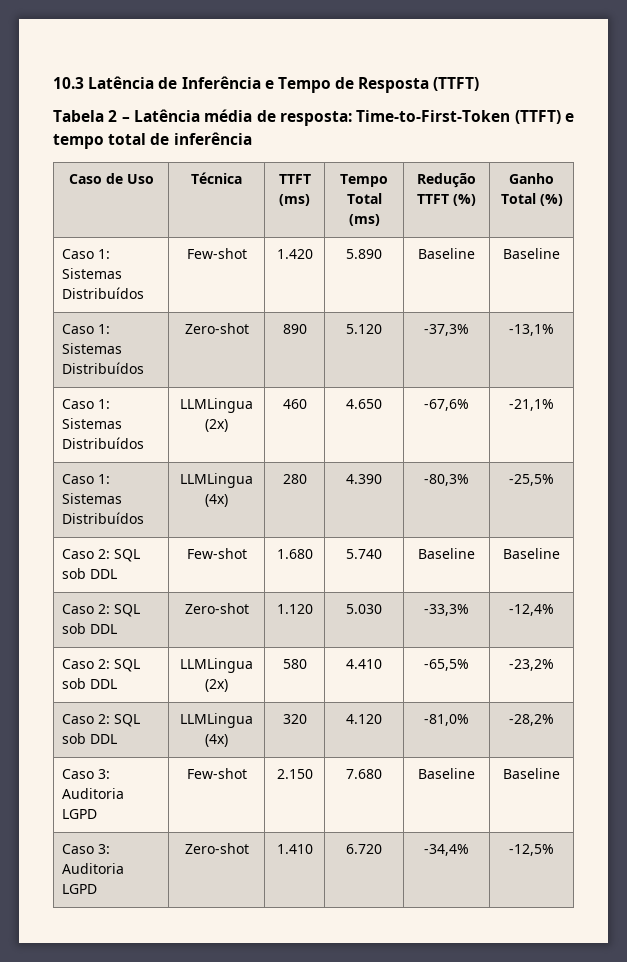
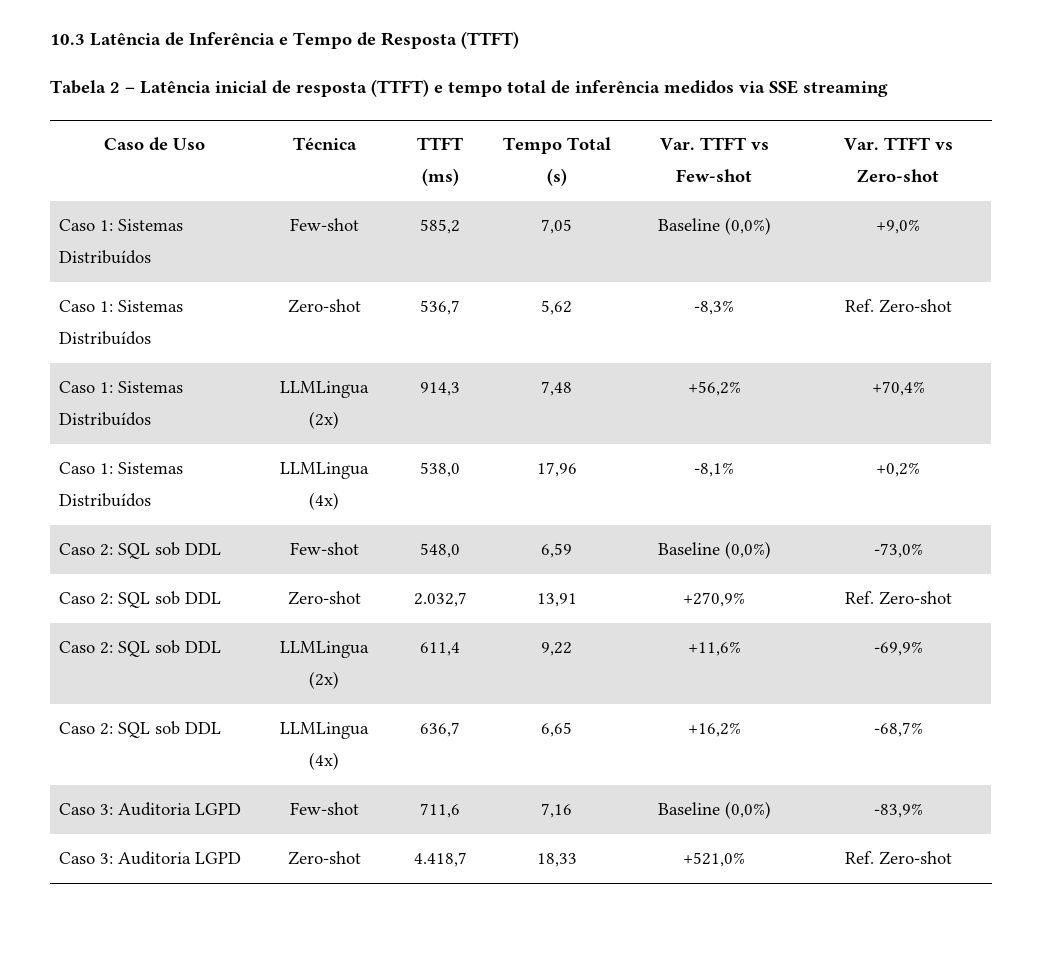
[204,109,511,126] média de resposta: Time-to-First-Token -> [215,80,367,97] inicial de resposta
(252, 138) none -> [664,80,888,97] medidos via SSE streaming
[348,214,380,226] [417,173,476,188] [417,194,476,206] [509,173,554,184] [500,193,563,206] (ms) | Redução TTFT (%) | Ganho Total (%) -> [546,168,567,186] [659,137,769,150] [676,169,752,182] [843,137,953,150] [857,169,939,182] (s) | Var. TTFT vs Few-shot | Var. TTFT vs Zero-shot
[276,249,313,259] [346,249,382,259] [418,248,475,259] [503,248,560,259] 1.420 | 5.890 | Baseline | Baseline -> [420,219,460,234] [541,219,572,234] [657,217,771,235] [876,219,920,234] 585,2 | 7,05 | Baseline (0,0%) | +9,0%
[282,324,307,334] [346,324,382,334] [424,324,469,336] [509,324,554,336] 890 | 5.120 | -37,3% | -13,1% -> [420,300,460,315] [541,300,572,315] [694,300,734,315] [844,299,952,313] 536,7 | 5,62 | -8,3% | Ref. Zero-shot
[282,399,307,409] [346,399,382,409] [424,399,469,411] [509,399,554,411] 460 | 4.650 | -67,6% | -21,1% -> [420,382,460,396] [541,381,572,396] [687,381,741,396] [871,381,925,396] 914,3 | 7,48 | +56,2% | +70,4%
[282,474,307,484] [346,474,382,484] [424,474,469,486] [509,474,554,486] 280 | 4.390 | -80,3% | -25,5% -> [420,462,460,477] [536,462,577,477] [694,462,734,477] [876,462,920,477] 538,0 | 17,96 | -8,1% | +0,2%
[276,549,313,559] [346,549,382,559] [418,548,475,559] [503,548,560,559] 1.680 | 5.740 | Baseline | Baseline -> [420,543,460,558] [541,543,572,558] [657,541,771,559] [873,543,923,558] 548,0 | 6,59 | Baseline (0,0%) | -73,0%
[276,604,313,614] [346,604,382,614] [424,604,469,616] [509,604,554,616] 1.120 | 5.030 | -33,3% | -12,4% -> [413,592,467,607] [536,593,577,607] [683,592,745,607] [844,591,952,605] 2.032,7 | 13,91 | +270,9% | Ref. Zero-shot
[282,659,307,669] [346,659,382,669] [424,659,469,671] [509,659,554,671] 580 | 4.410 | -65,5% | -23,2% -> [420,642,460,656] [541,642,572,656] [687,641,741,656] [873,641,923,656] 611,4 | 9,22 | +11,6% | -69,9%
[282,714,307,724] [346,714,382,724] [424,714,469,726] [509,714,554,726] 320 | 4.120 | -81,0% | -28,2% -> [420,722,460,737] [541,722,572,737] [687,722,741,737] [873,722,923,737] 636,7 | 6,65 | +16,2% | -68,7%
[276,769,313,779] [346,769,382,779] [418,768,475,779] [503,768,560,779] 2.150 | 7.680 | Baseline | Baseline -> [420,803,460,818] [541,803,572,818] [657,801,771,819] [873,803,923,818] 711,6 | 7,16 | Baseline (0,0%) | -83,9%
[276,844,313,854] [346,844,382,854] [424,844,469,856] [509,844,554,856] 1.410 | 6.720 | -34,4% | -12,5% -> [413,852,467,867] [536,853,577,867] [683,852,745,867] [844,851,952,865] 4.418,7 | 18,33 | +521,0% | Ref. Zero-shot

